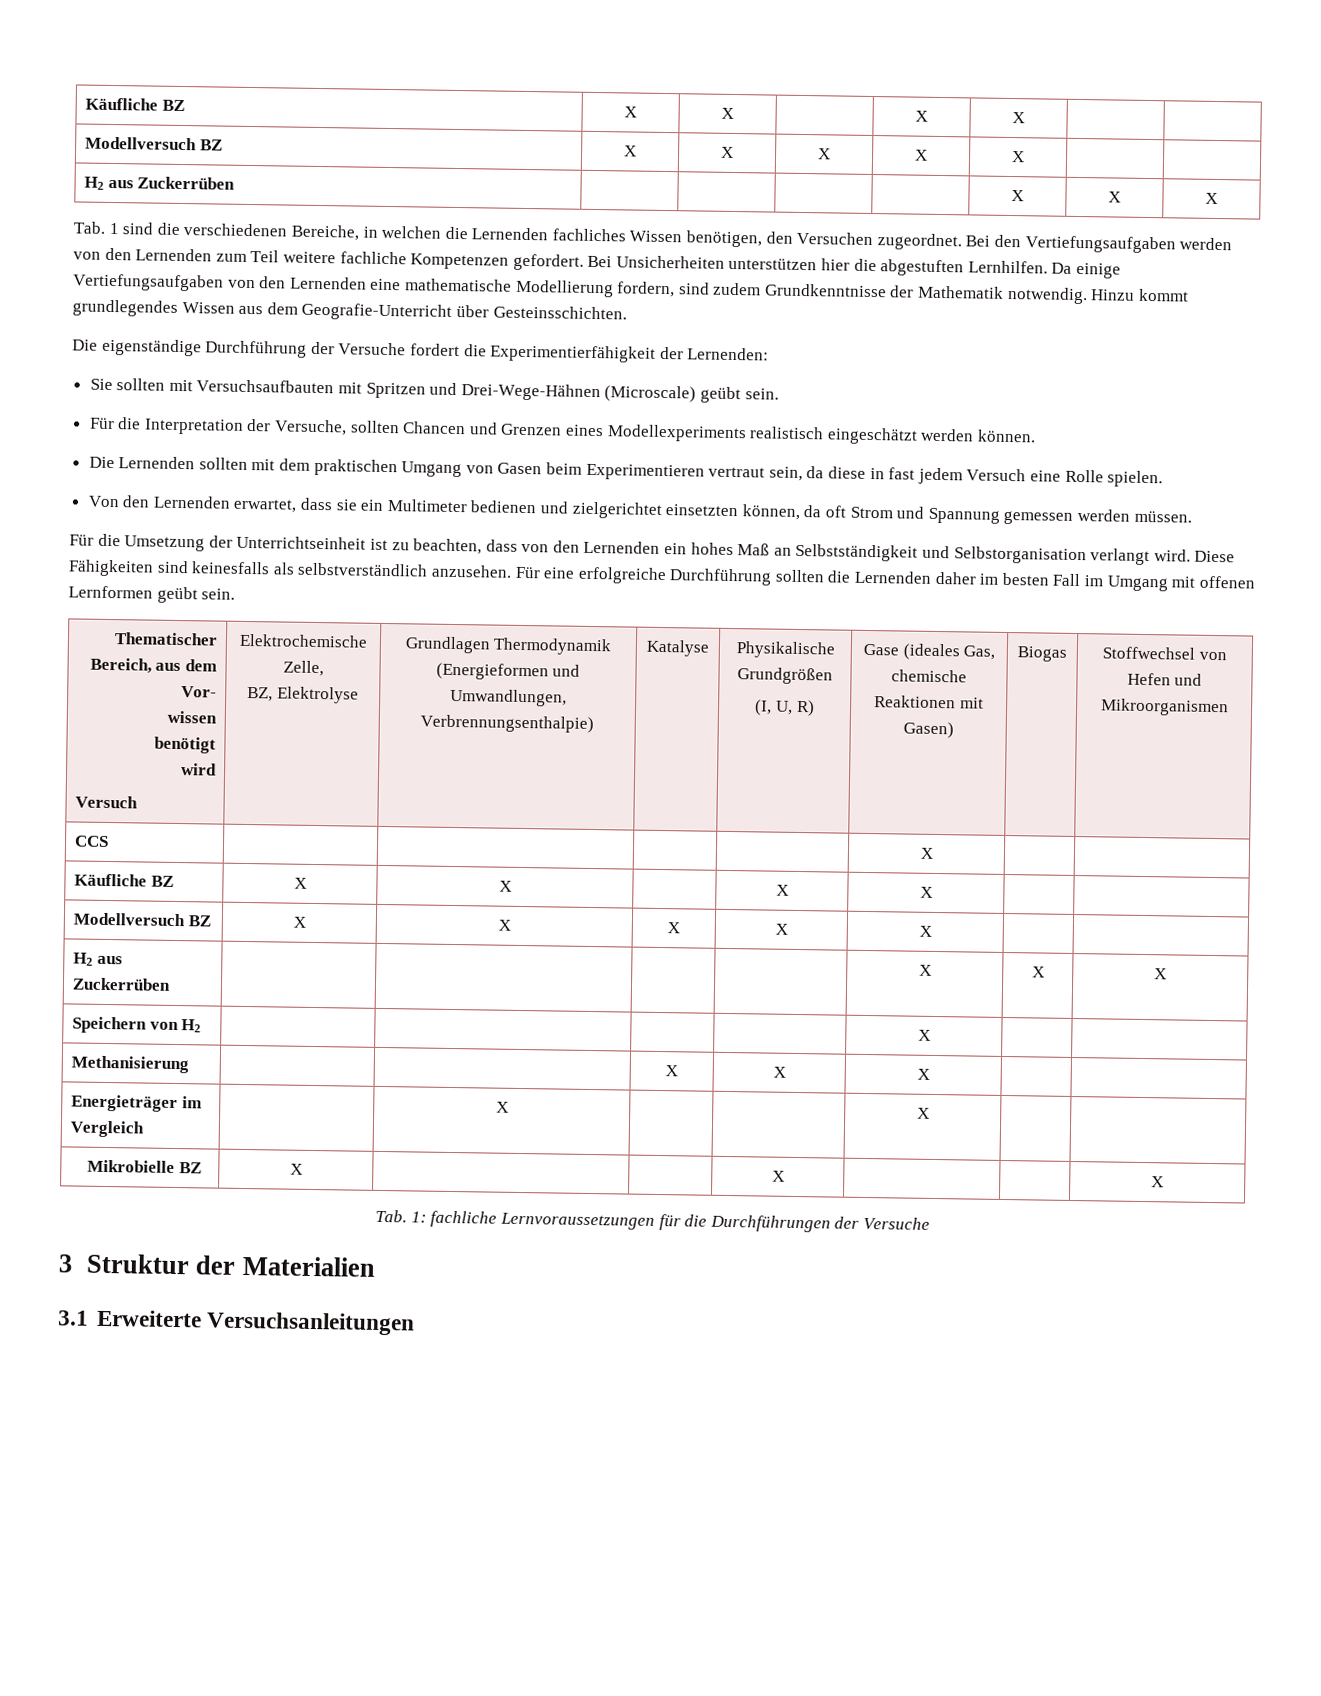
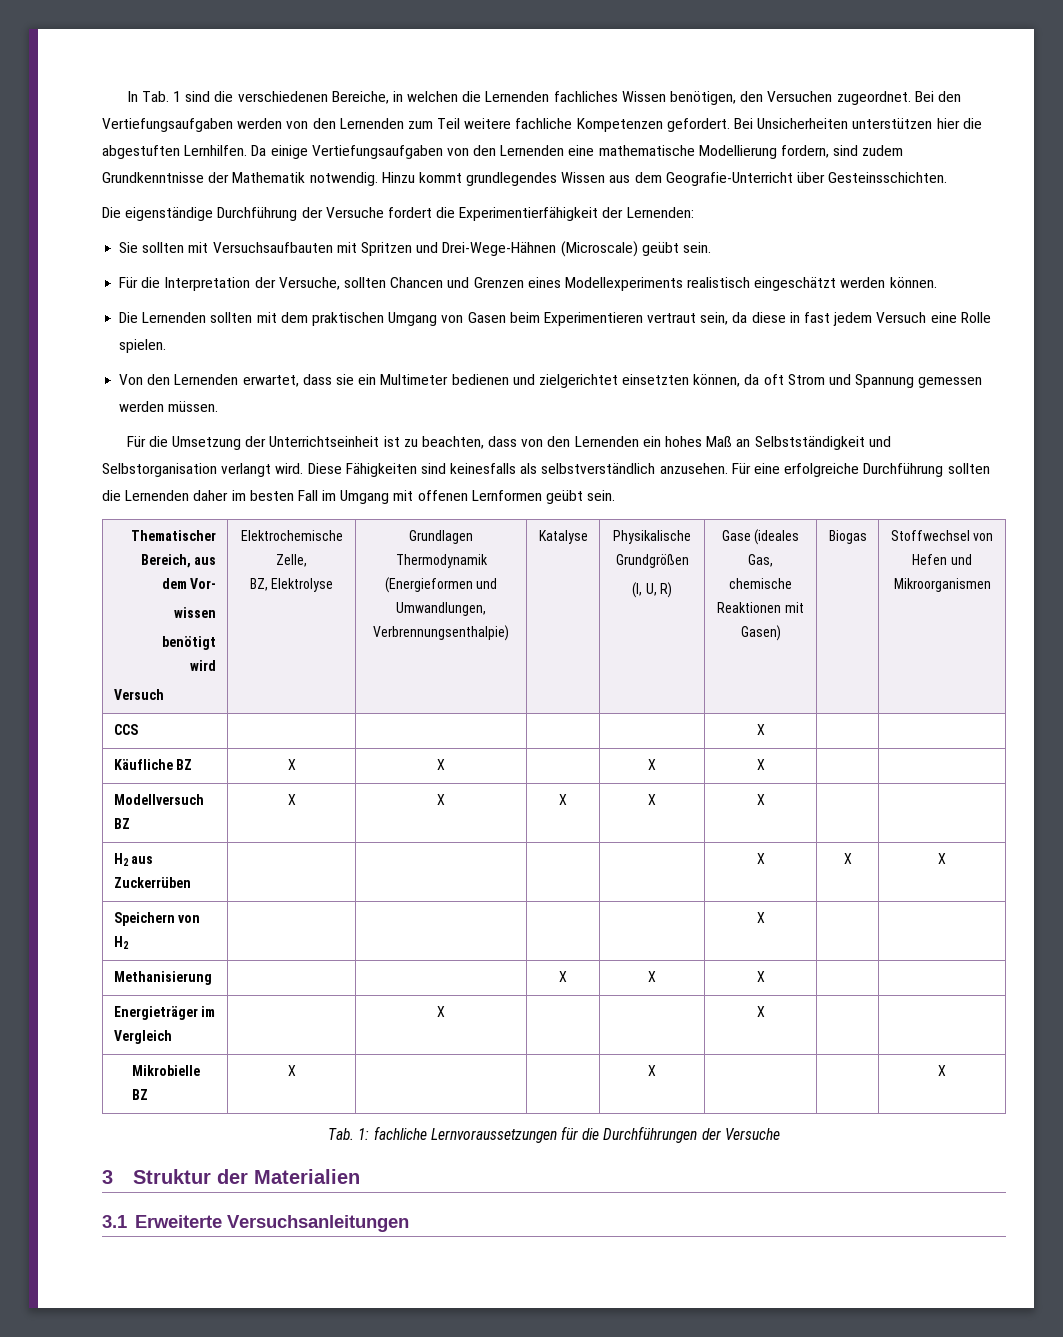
[85,97,185,112] [624,106,637,118] [721,107,734,119] [915,110,928,122] [1012,112,1025,124] [85,136,223,151] [624,145,637,157] [721,146,734,158] [817,148,831,160] [914,149,928,161] [1011,151,1025,163] [84,176,236,190] [1011,190,1024,202] [1108,191,1121,203] [1205,192,1218,204] Käufliche BZ | X | X | | X | X | | // Modellversuch BZ | X | X | X | X | X | | // H2 aus Zuckerrüben | | | | | X | X | X // -> [126,91,138,102] In

